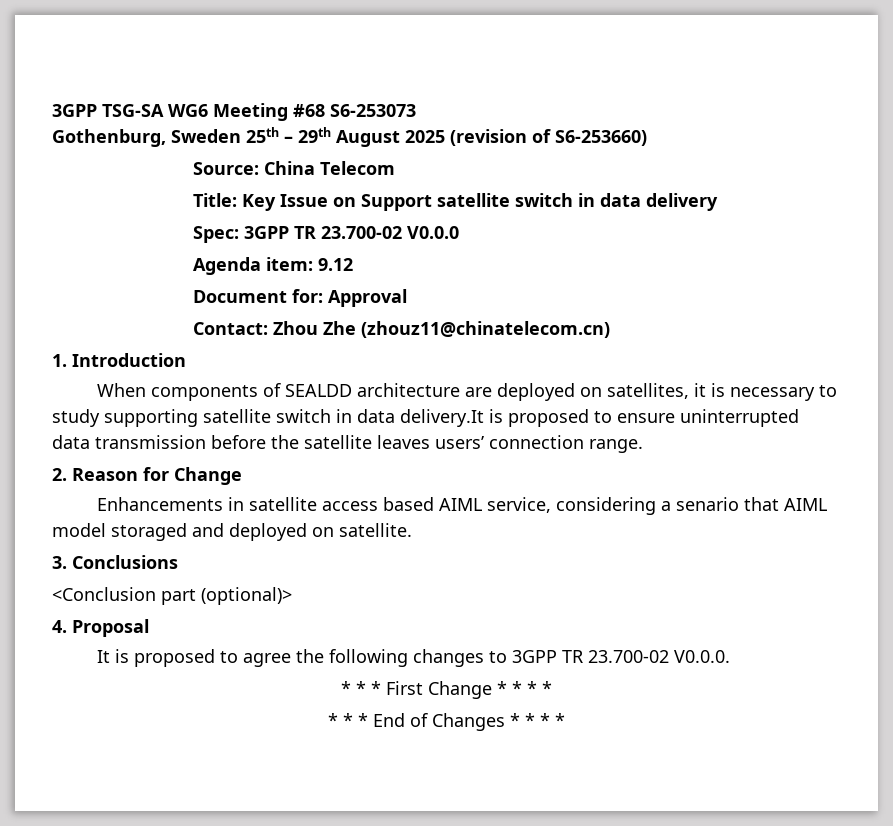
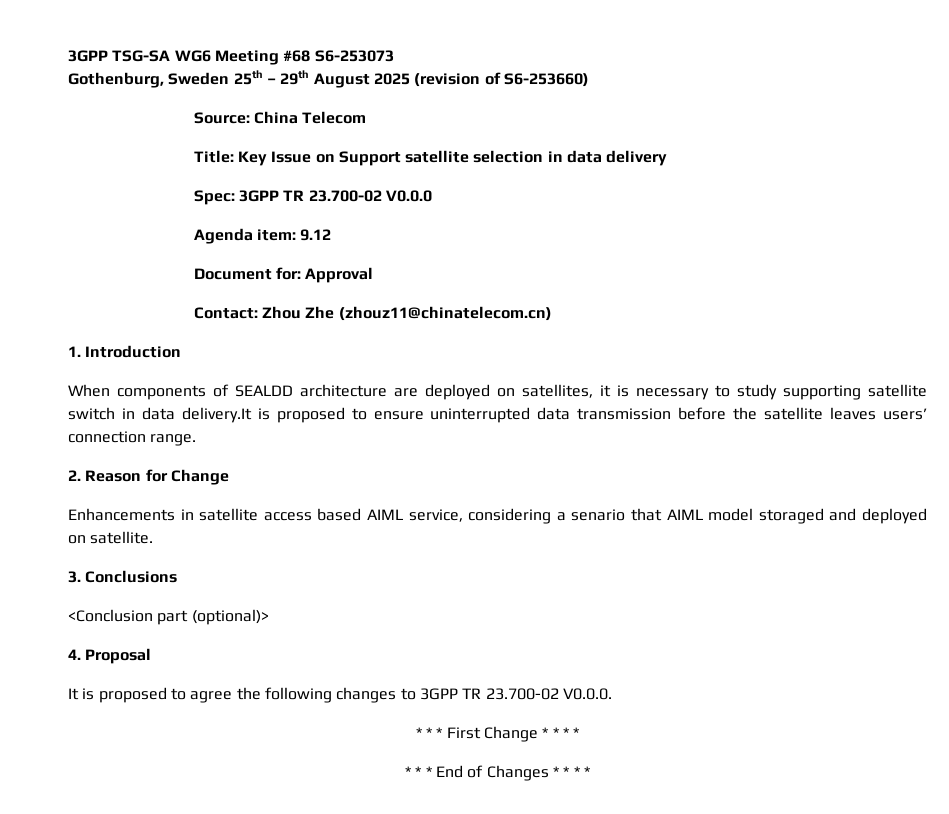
[515,193,574,207] switch -> [473,150,544,163] selection

